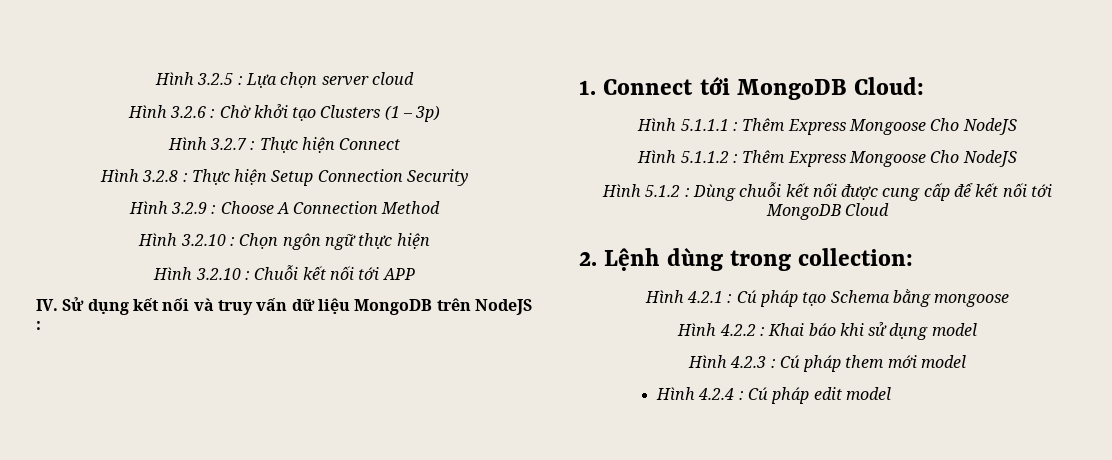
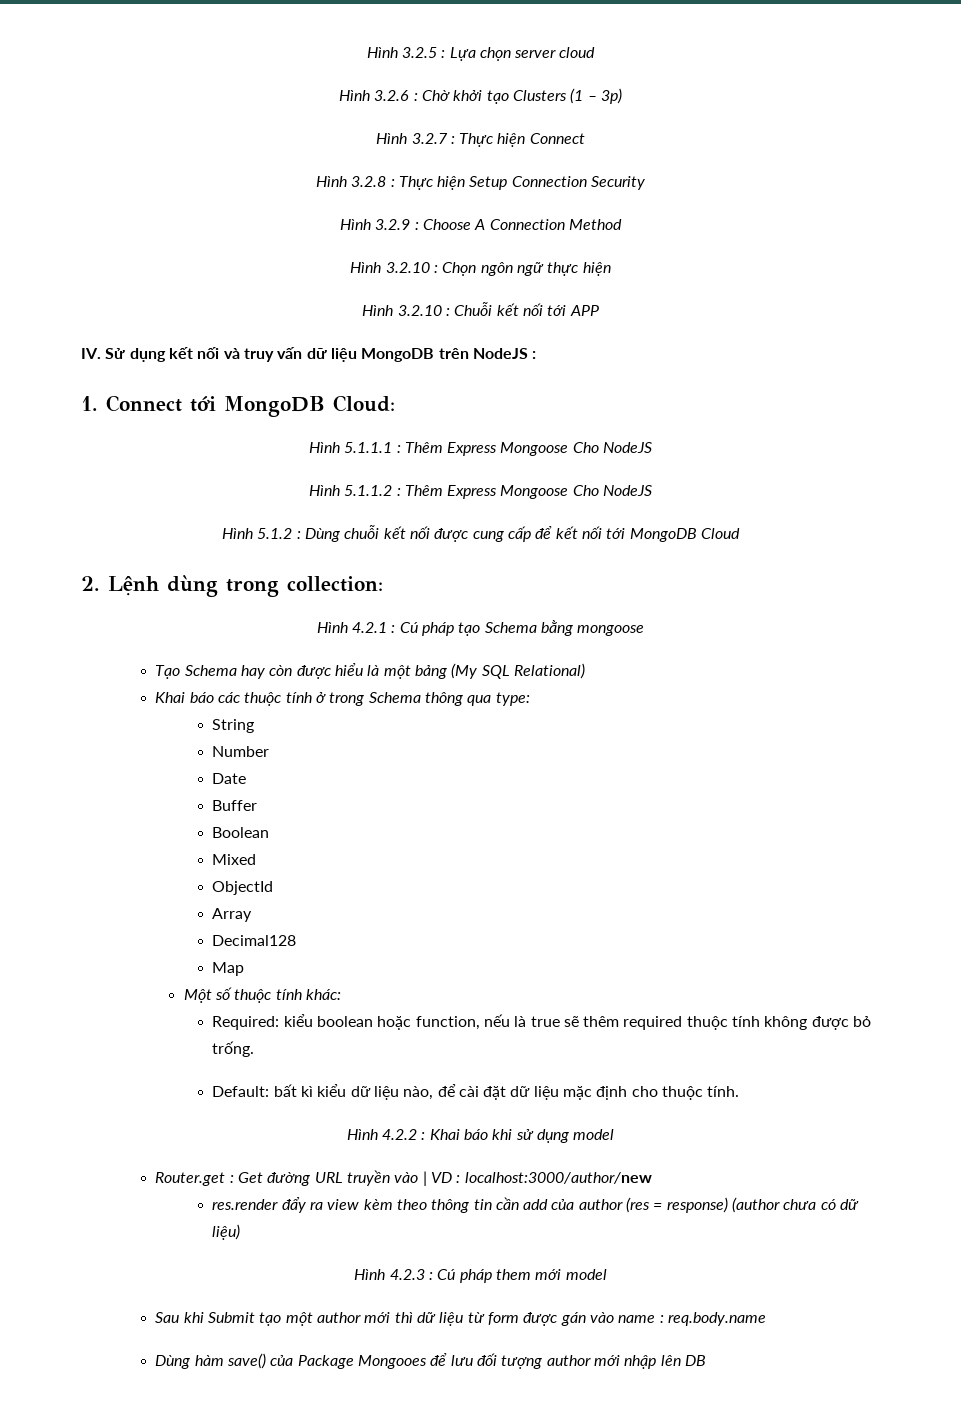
(1010, 300) none -> [155,663,585,679] [155,692,530,706] [212,719,255,733] [212,746,270,757] [212,773,247,784] [212,800,258,811] [212,827,270,838] [212,854,257,865] [212,881,274,895] [212,908,253,922] [212,935,297,946] [212,962,245,976] [183,987,342,1003] [212,1014,872,1030] [212,1041,255,1057] [212,1084,740,1100] // Tạo Schema hay còn được hiểu là một bảng (My SQL Relational) // Khai báo các thuộc tính ở trong Schema thông qua type: // String // Number // Date // Buffer // Boolean // Mixed // ObjectId // Array // Decimal128 // Map // Một số thuộc tính khác: // Required: kiểu boolean hoặc function, nếu là true sẽ thêm required thuộc tính không được bỏ trống. // Default: bất kì kiểu dữ liệu nào, để cài đặt dữ liệu mặc định cho thuộc tính.
(977, 329) none -> [155,1170,652,1186] [212,1197,860,1213] [212,1224,241,1240] // Router.get : Get đường URL truyền vào | VD : localhost:3000/author/new // res.render đẩy ra view kèm theo thông tin cần add của author (res = response) (author chưa có dữ liệu)
[655,387,891,404] Hình 4.2.4 : Cú pháp edit model -> [155,1312,766,1326] [155,1353,706,1369] Sau khi Submit tạo một author mới thì dữ liệu từ form được gán vào name : req.body.name // Dùng hàm save() của Package Mongooes để lưu đối tượng author mới nhập lên DB

